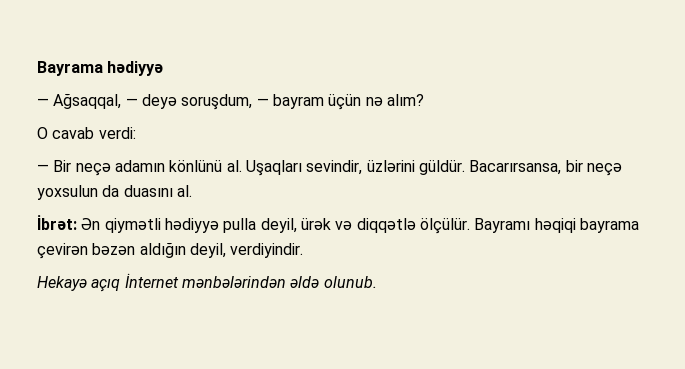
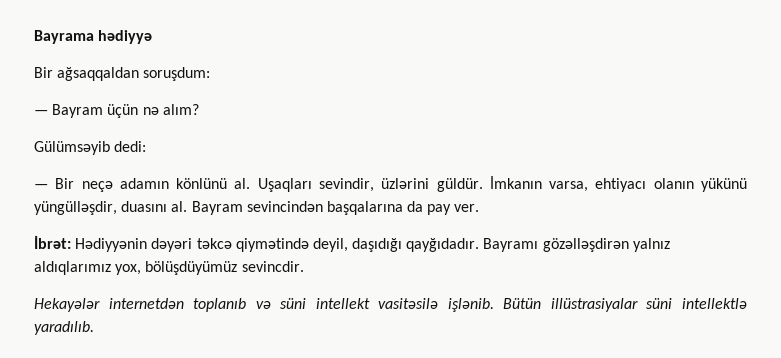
[37,93,324,110] — Ağsaqqal, — deyə soruşdum, — bayram -> [34,67,211,81] [34,104,104,118] Bir ağsaqqaldan soruşdum: // — Bayram
[37,127,136,139] O cavab verdi: -> [34,141,147,155] Gülümsəyib dedi:
[469,160,622,176] [37,185,192,200] [37,215,639,234] [37,242,304,259] [37,273,377,292] Bacarırsansa, bir neçə yoxsulun da duasını al. // İbrət: Ən qiymətli hədiyyə pulla deyil, ürək və diqqətlə ölçülür. Bayramı həqiqi bayrama çevirən bəzən aldığın deyil, verdiyindir. // Hekayə açıq İnternet mənbələrindən əldə olunub. -> [489,176,748,192] [34,201,480,215] [34,235,670,252] [34,261,304,275] [34,298,747,312] [34,321,94,335] İmkanın varsa, ehtiyacı olanın yükünü yüngülləşdir, duasını al. Bayram sevincindən başqalarına da pay ver. // İbrət: Hədiyyənin dəyəri təkcə qiymətində deyil, daşıdığı qayğıdadır. Bayramı gözəlləşdirən yalnız aldıqlarımız yox, bölüşdüyümüz sevincdir. // Hekayələr internetdən toplanıb və süni intellekt vasitəsilə işlənib. Bütün illüstrasiyalar süni intellektlə yaradılıb.

